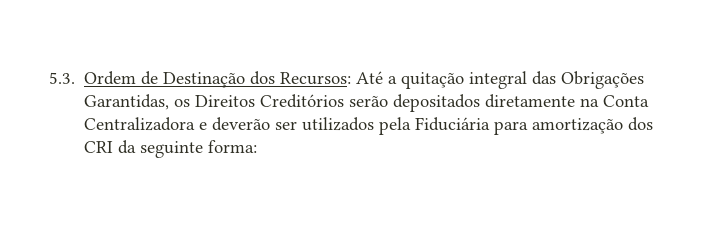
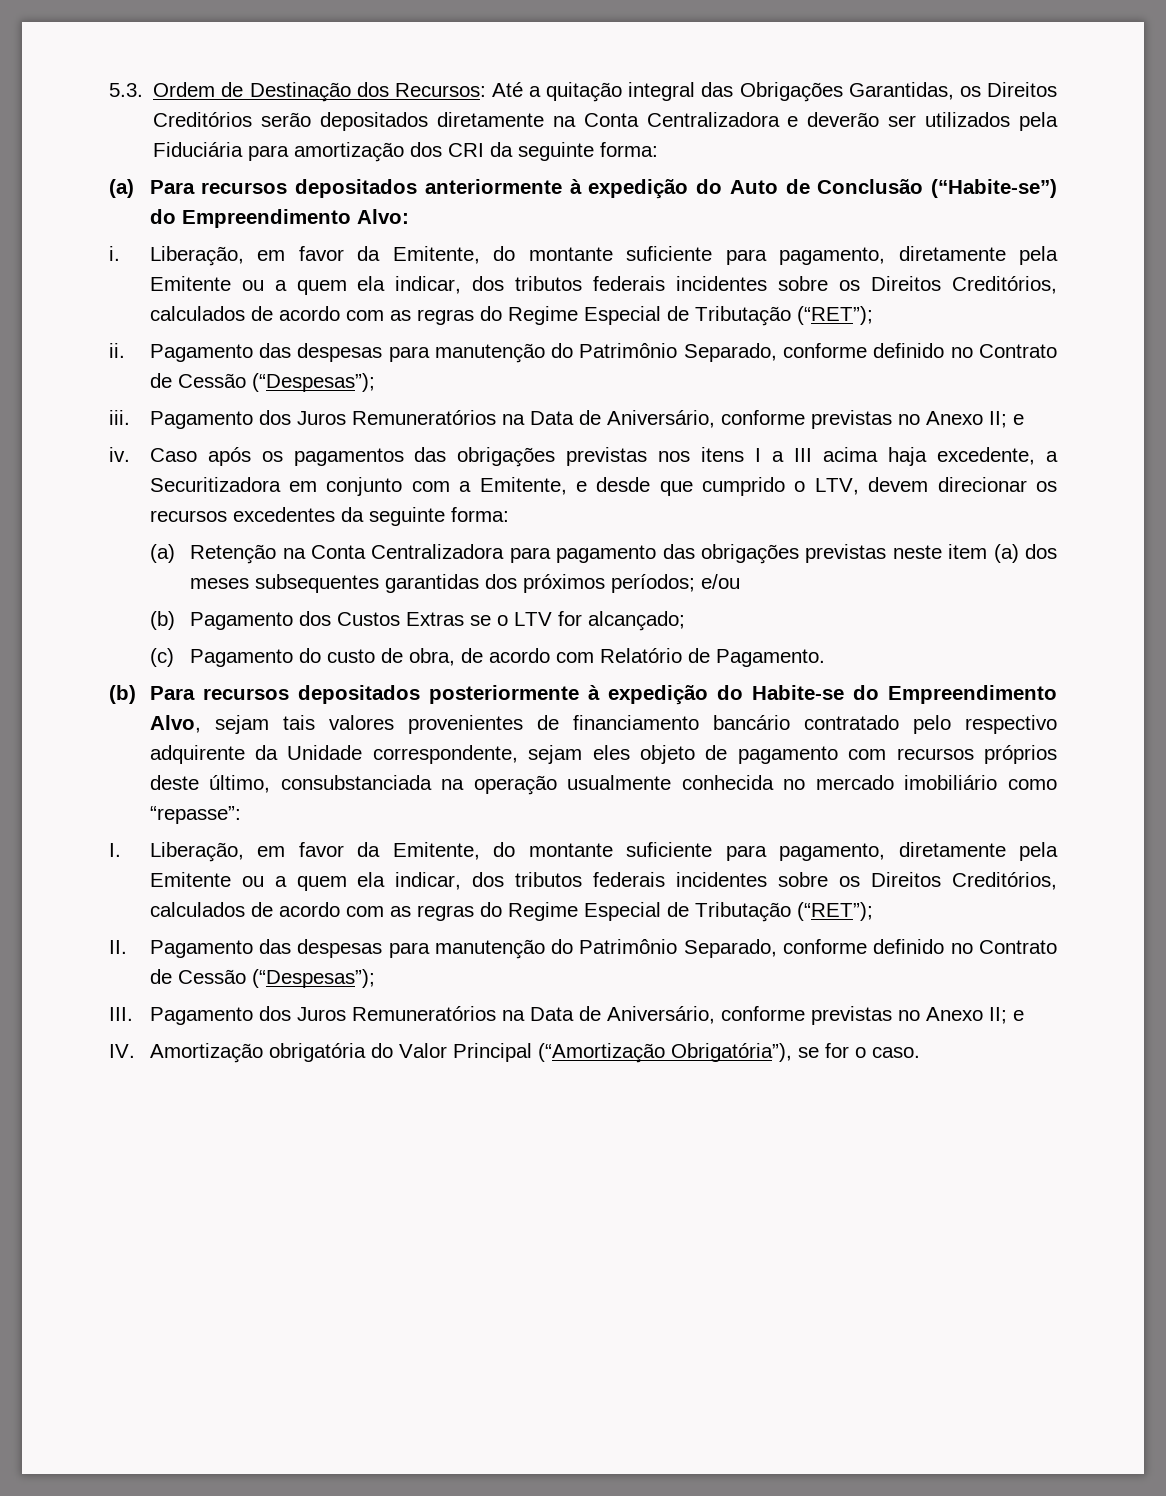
(258, 146) none -> [109,179,1057,199] [149,209,409,228] [109,246,1058,266] [149,276,1057,295] [149,306,873,326] [109,343,1057,363] [149,373,375,392] [109,410,1024,429] [109,447,1059,467] [149,477,1057,496] [149,507,509,526] [149,544,1057,564] [190,574,741,593] [149,611,686,631] [149,648,826,667] [109,685,1057,705] [149,715,1057,734] [149,745,1057,764] [149,775,1057,795] [149,806,241,824] [109,842,1058,862] [149,872,1057,891] [149,902,873,922] [109,939,1057,959] [149,969,375,988] [109,1006,1024,1025] [109,1043,920,1063] // (a) Para recursos depositados anteriormente à expedição do Auto de Conclusão (“Habite-se”) do Empreendimento Alvo: // i. Liberação, em favor da Emitente, do montante suficiente para pagamento, diretamente pela Emitente ou a quem ela indicar, dos tributos federais incidentes sobre os Direitos Creditórios, calculados de acordo com as regras do Regime Especial de Tributação (“RET”); // ii. Pagamento das despesas para manutenção do Patrimônio Separado, conforme definido no Contrato de Cessão (“Despesas”); // iii. Pagamento dos Juros Remuneratórios na Data de Aniversário, conforme previstas no Anexo II; e // iv. Caso após os pagamentos das obrigações previstas nos itens I a III acima haja excedente, a Securitizadora em conjunto com a Emitente, e desde que cumprido o LTV, devem direcionar os recursos excedentes da seguinte forma: // (a) Retenção na Conta Centralizadora para pagamento das obrigações previstas neste item (a) dos meses subsequentes garantidas dos próximos períodos; e/ou // (b) Pagamento dos Custos Extras se o LTV for alcançado; // (c) Pagamento do custo de obra, de acordo com Relatório de Pagamento. // (b) Para recursos depositados posteriormente à expedição do Habite-se do Empreendimento Alvo, sejam tais valores provenientes de financiamento bancário contratado pelo respectivo adquirente da Unidade correspondente, sejam eles objeto de pagamento com recursos próprios deste último, consubstanciada na operação usualmente conhecida no mercado imobiliário como “repasse”: // I. Liberação, em favor da Emitente, do montante suficiente para pagamento, diretamente pela Emitente ou a quem ela indicar, dos tributos federais incidentes sobre os Direitos Creditórios, calculados de acordo com as regras do Regime Especial de Tributação (“RET”); // II. Pagamento das despesas para manutenção do Patrimônio Separado, conforme definido no Contrato de Cessão (“Despesas”); // III. Pagamento dos Juros Remuneratórios na Data de Aniversário, conforme previstas no Anexo II; e // IV. Amortização obrigatória do Valor Principal (“Amortização Obrigatória”), se for o caso.

